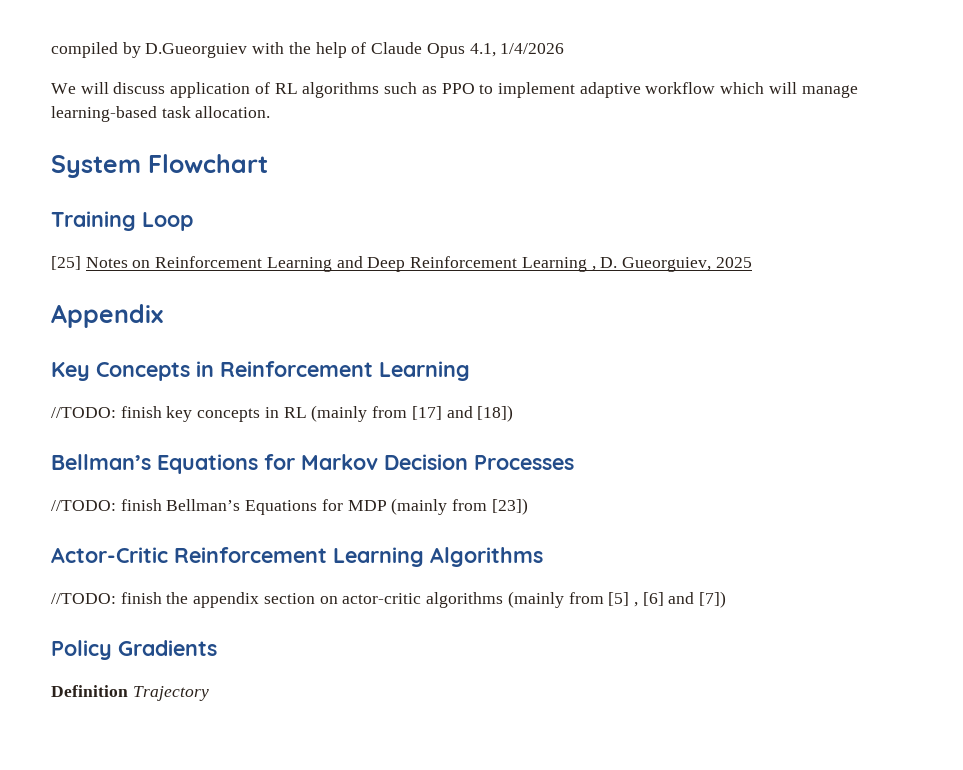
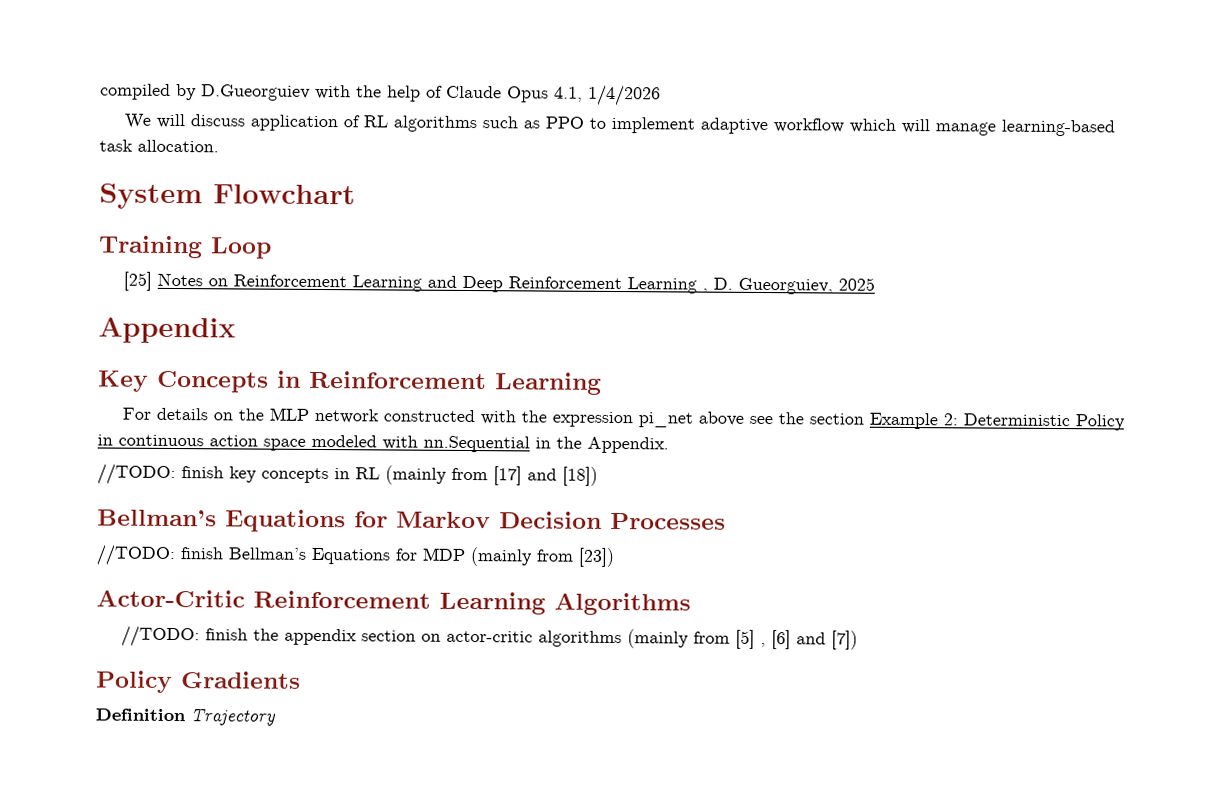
(470, 371) none -> [121,407,1125,431] [97,434,669,454] // For details on the MLP network constructed with the expression pi_net above see the section Example 2: Deterministic Policy in continuous action space modeled with nn.Sequential in the Appendix.

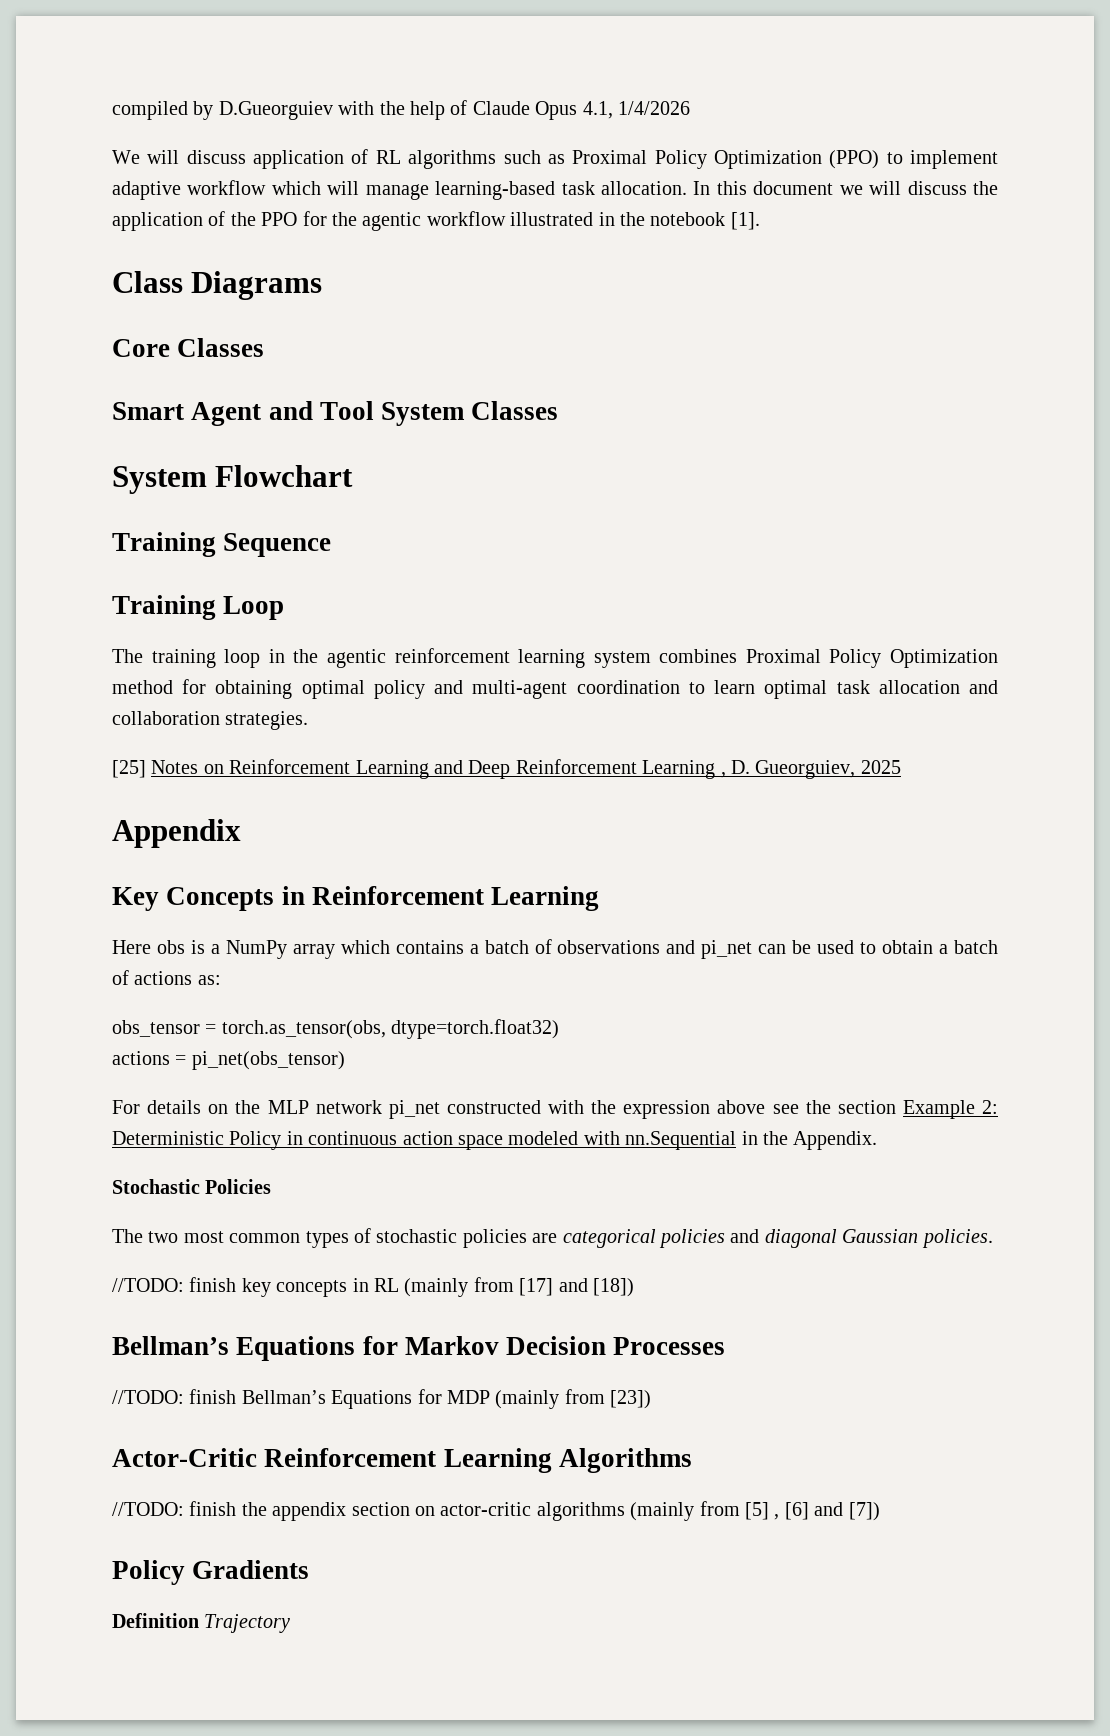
[544,116,584,129] PPO -> [572,150,880,169] Proximal Policy Optimization (PPO)
(219, 146) none -> [693,181,999,195] [112,211,760,231] [112,271,323,300] [112,338,265,357] [112,401,559,426] In this document we will discuss the application of the PPO for the agentic workflow illustrated in the notebook [1]. // Class Diagrams // Core Classes // Smart Agent and Tool System Classes
(356, 194) none -> [112,532,332,557] // Training Sequence
(272, 248) none -> [112,648,998,668] [112,679,999,699] [112,711,309,730] // The training loop in the agentic reinforcement learning system combines Proximal Policy Optimization method for obtaining optimal policy and multi-agent coordination to learn optimal task allocation and collaboration strategies.
(602, 383) none -> [112,939,999,959] [112,970,221,985] [112,1019,560,1039] [112,1051,345,1070] // Here obs is a NumPy array which contains a batch of observations and pi_net can be used to obtain a batch of actions as: // obs_tensor = torch.as_tensor(obs, dtype=torch.float32) // actions = pi_net(obs_tensor)
(379, 416) none -> [388,1100,440,1119] pi_net
[637,412,693,428] pi_net -> (711, 1109) none
(669, 445) none -> [112,1179,272,1194] [112,1228,993,1248] // Stochastic Policies // The two most common types of stochastic policies are categorical policies and diagonal Gaussian policies.

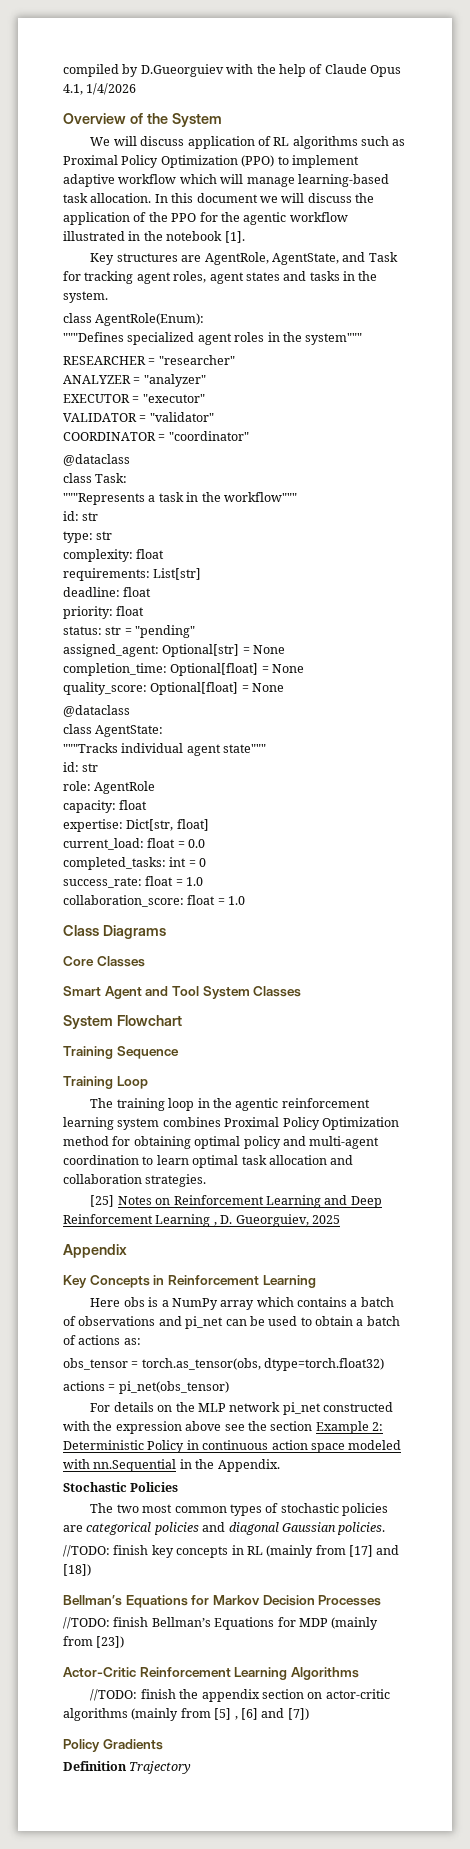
(690, 108) none -> [63,113,222,127] // Overview of the System
(760, 221) none -> [90,252,398,265] [63,271,378,284] [63,291,108,303] [63,313,205,326] [63,332,363,345] [63,355,235,365] [63,374,206,387] [63,394,205,403] [63,412,214,422] [63,431,249,441] [63,454,130,466] [63,473,128,483] [63,492,297,505] [63,511,99,521] [63,531,113,543] [63,549,165,562] [63,568,202,581] [63,587,152,597] [63,606,145,619] [63,625,196,638] [63,644,286,657] [63,663,305,676] [63,682,285,695] [63,705,130,717] [63,724,164,737] [63,743,267,756] [63,762,99,772] [63,781,156,794] [63,800,148,813] [63,819,209,832] [63,838,206,850] [63,857,207,870] [63,876,204,888] [63,895,246,907] // Key structures are AgentRole, AgentState, and Task for tracking agent roles, agent states and tasks in the system. // class AgentRole(Enum): // """Defines specialized agent roles in the system""" // RESEARCHER = "researcher" // ANALYZER = "analyzer" // EXECUTOR = "executor" // VALIDATOR = "validator" // COORDINATOR = "coordinator" // @dataclass // class Task: // """Represents a task in the workflow""" // id: str // type: str // complexity: float // requirements: List[str] // deadline: float // priority: float // status: str = "pending" // assigned_agent: Optional[str] = None // completion_time: Optional[float] = None // quality_score: Optional[float] = None // @dataclass // class AgentState: // """Tracks individual agent state""" // id: str // role: AgentRole // capacity: float // expertise: Dict[str, float] // current_load: float = 0.0 // completed_tasks: int = 0 // success_rate: float = 1.0 // collaboration_score: float = 1.0

